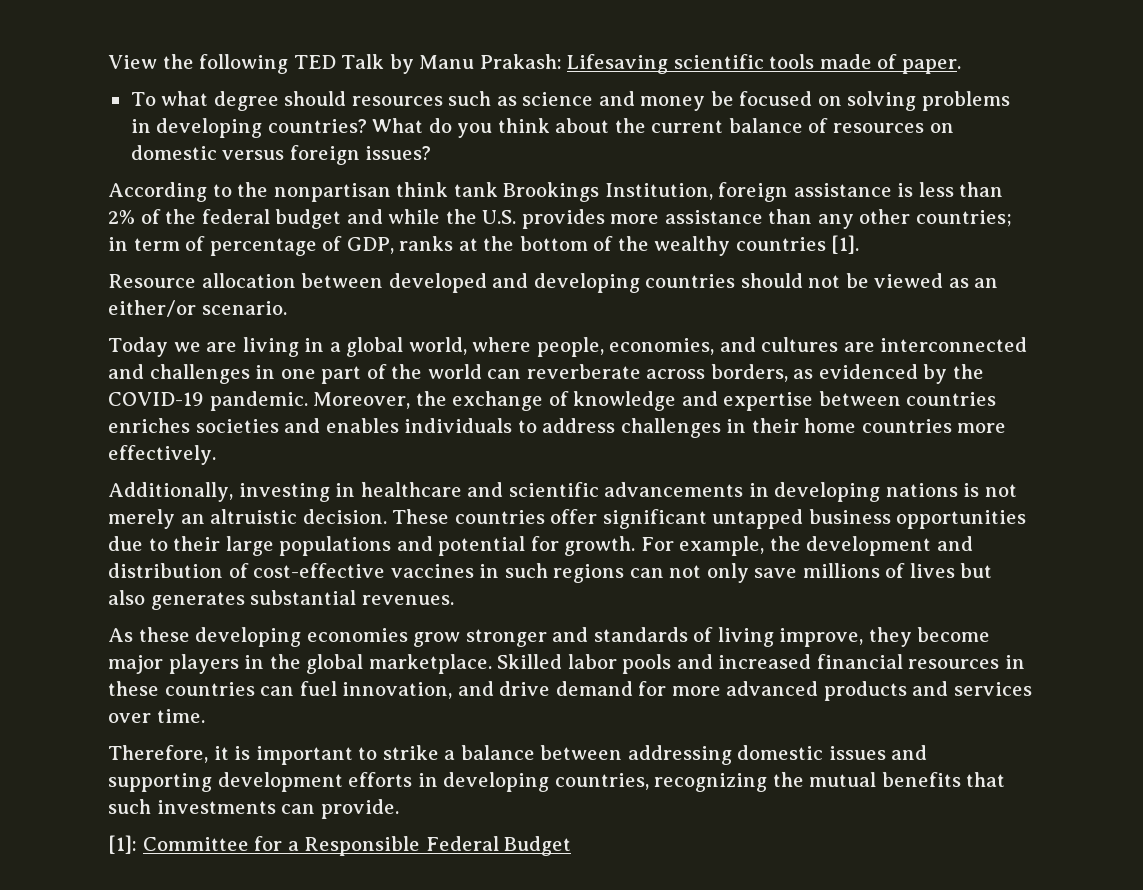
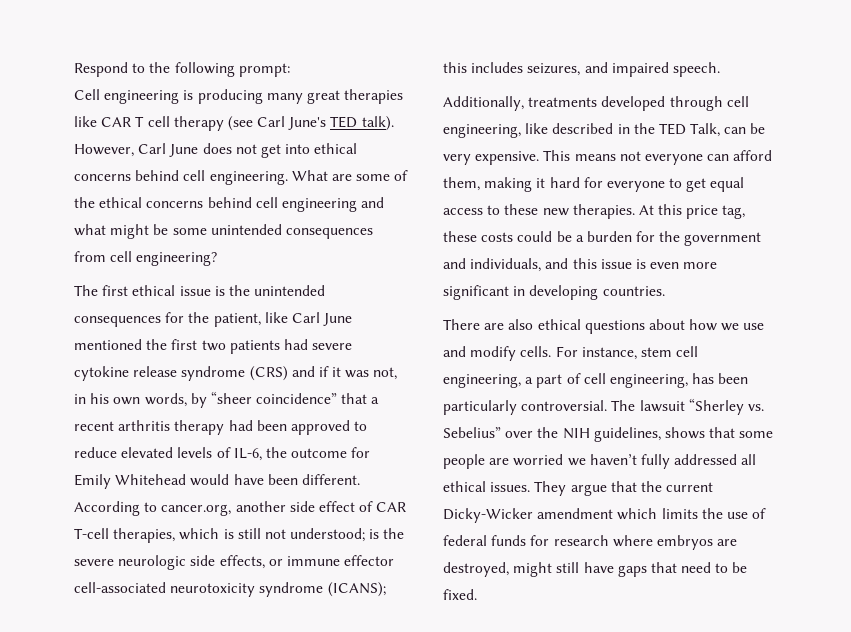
[108,54,961,74] [130,91,1011,111] [130,118,954,138] [130,145,432,165] [108,182,1004,202] [108,209,1013,229] [108,235,860,256] [108,273,999,293] [108,300,287,317] [108,337,1028,357] [108,364,985,384] [108,391,997,411] [108,418,1007,438] [108,445,216,465] [108,482,1017,502] [108,509,1027,529] [108,536,973,556] [108,563,993,583] [108,590,454,610] [108,627,991,647] [108,654,1025,674] [108,681,1032,701] [108,709,205,723] [108,745,928,765] [108,772,1006,792] [108,799,399,819] [108,835,572,856] View the following TED Talk by Manu Prakash: Lifesaving scientific tools made of paper. // To what degree should resources such as science and money be focused on solving problems in developing countries? What do you think about the current balance of resources on domestic versus foreign issues? // According to the nonpartisan think tank Brookings Institution, foreign assistance is less than 2% of the federal budget and while the U.S. provides more assistance than any other countries; in term of percentage of GDP, ranks at the bottom of the wealthy countries [1]. // Resource allocation between developed and developing countries should not be viewed as an either/or scenario. // Today we are living in a global world, where people, economies, and cultures are interconnected and challenges in one part of the world can reverberate across borders, as evidenced by the COVID-19 pandemic. Moreover, the exchange of knowledge and expertise between countries enriches societies and enables individuals to address challenges in their home countries more effectively. // Additionally, investing in healthcare and scientific advancements in developing nations is not merely an altruistic decision. These countries offer significant untapped business opportunities due to their large populations and potential for growth. For example, the development and distribution of cost-effective vaccines in such regions can not only save millions of lives but also generates substantial revenues. // As these developing economies grow stronger and standards of living improve, they become major players in the global marketplace. Skilled labor pools and increased financial resources in these countries can fuel innovation, and drive demand for more advanced products and services over time. // Therefore, it is important to strike a balance between addressing domestic issues and supporting development efforts in developing countries, recognizing the mutual benefits that such investments can provide. // [1]: Committee for a Responsible Federal Budget -> [74,62,290,77] [74,89,404,104] [74,116,394,131] [74,143,358,158] [74,170,409,185] [74,197,385,212] [74,224,373,239] [74,251,218,266] [74,285,326,296] [74,312,353,327] [74,339,353,354] [74,366,398,381] [74,391,380,408] [74,420,368,435] [74,447,371,461] [74,474,360,489] [74,501,407,516] [74,528,405,543] [74,555,395,570] [74,582,386,597] [443,62,720,77] [443,96,749,111] [443,123,766,138] [443,150,773,165] [443,177,745,192] [443,204,746,219] [443,231,762,246] [443,258,718,272] [443,285,665,300] [443,319,765,334] [443,346,699,361] [443,373,749,388] [443,398,764,415] [443,427,774,442] [443,454,757,469] [443,481,714,496] [443,508,767,523] [443,535,738,550] [443,562,748,577] [443,589,477,600] Respond to the following prompt: // Cell engineering is producing many great therapies like CAR T cell therapy (see Carl June's TED talk). However, Carl June does not get into ethical concerns behind cell engineering. What are some of the ethical concerns behind cell engineering and what might be some unintended consequences from cell engineering? // The first ethical issue is the unintended consequences for the patient, like Carl June mentioned the first two patients had severe cytokine release syndrome (CRS) and if it was not, in his own words, by “sheer coincidence” that a recent arthritis therapy had been approved to reduce elevated levels of IL-6, the outcome for Emily Whitehead would have been different. According to cancer.org, another side effect of CAR T-cell therapies, which is still not understood; is the severe neurologic side effects, or immune effector cell-associated neurotoxicity syndrome (ICANS); this includes seizures, and impaired speech. // Additionally, treatments developed through cell engineering, like described in the TED Talk, can be very expensive. This means not everyone can afford them, making it hard for everyone to get equal access to these new therapies. At this price tag, these costs could be a burden for the government and individuals, and this issue is even more significant in developing countries. // There are also ethical questions about how we use and modify cells. For instance, stem cell engineering, a part of cell engineering, has been particularly controversial. The lawsuit “Sherley vs. Sebelius” over the NIH guidelines, shows that some people are worried we haven’t fully addressed all ethical issues. They argue that the current Dicky-Wicker amendment which limits the use of federal funds for research where embryos are destroyed, might still have gaps that need to be fixed.

